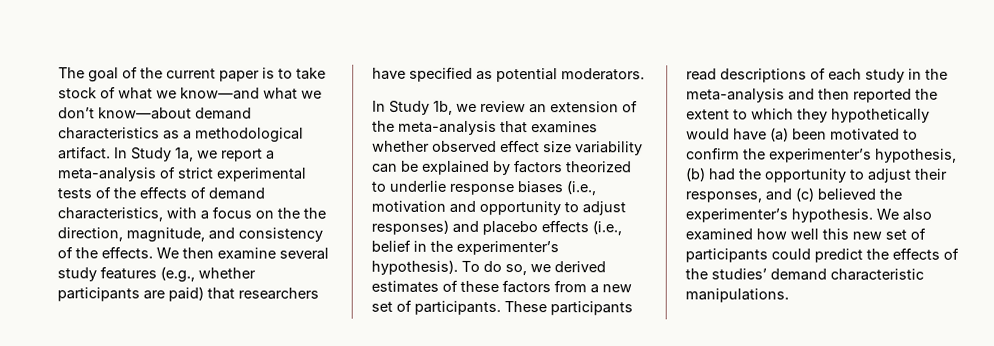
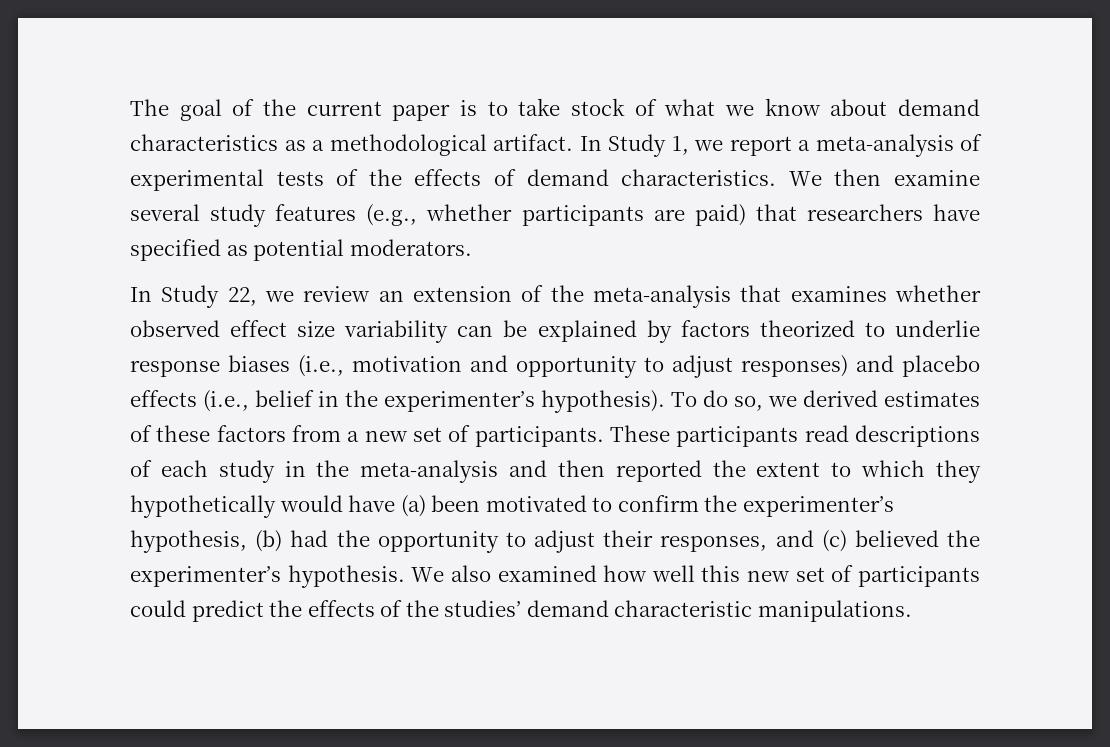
[180,87,322,100] [58,107,192,120] know—and what we don’t know—about -> [764,98,888,116] know about
[175,147,194,162] 1a, -> [671,136,689,155] 1,
[177,167,214,179] strict -> (982, 142) none
[57,206,326,222] [57,227,323,243] [57,246,153,259] characteristics, with a focus on the the direction, magnitude, and consistency of the effects. -> [621,169,777,186] characteristics.
[433,100,453,115] 1b, -> [227,287,257,306] 22,

